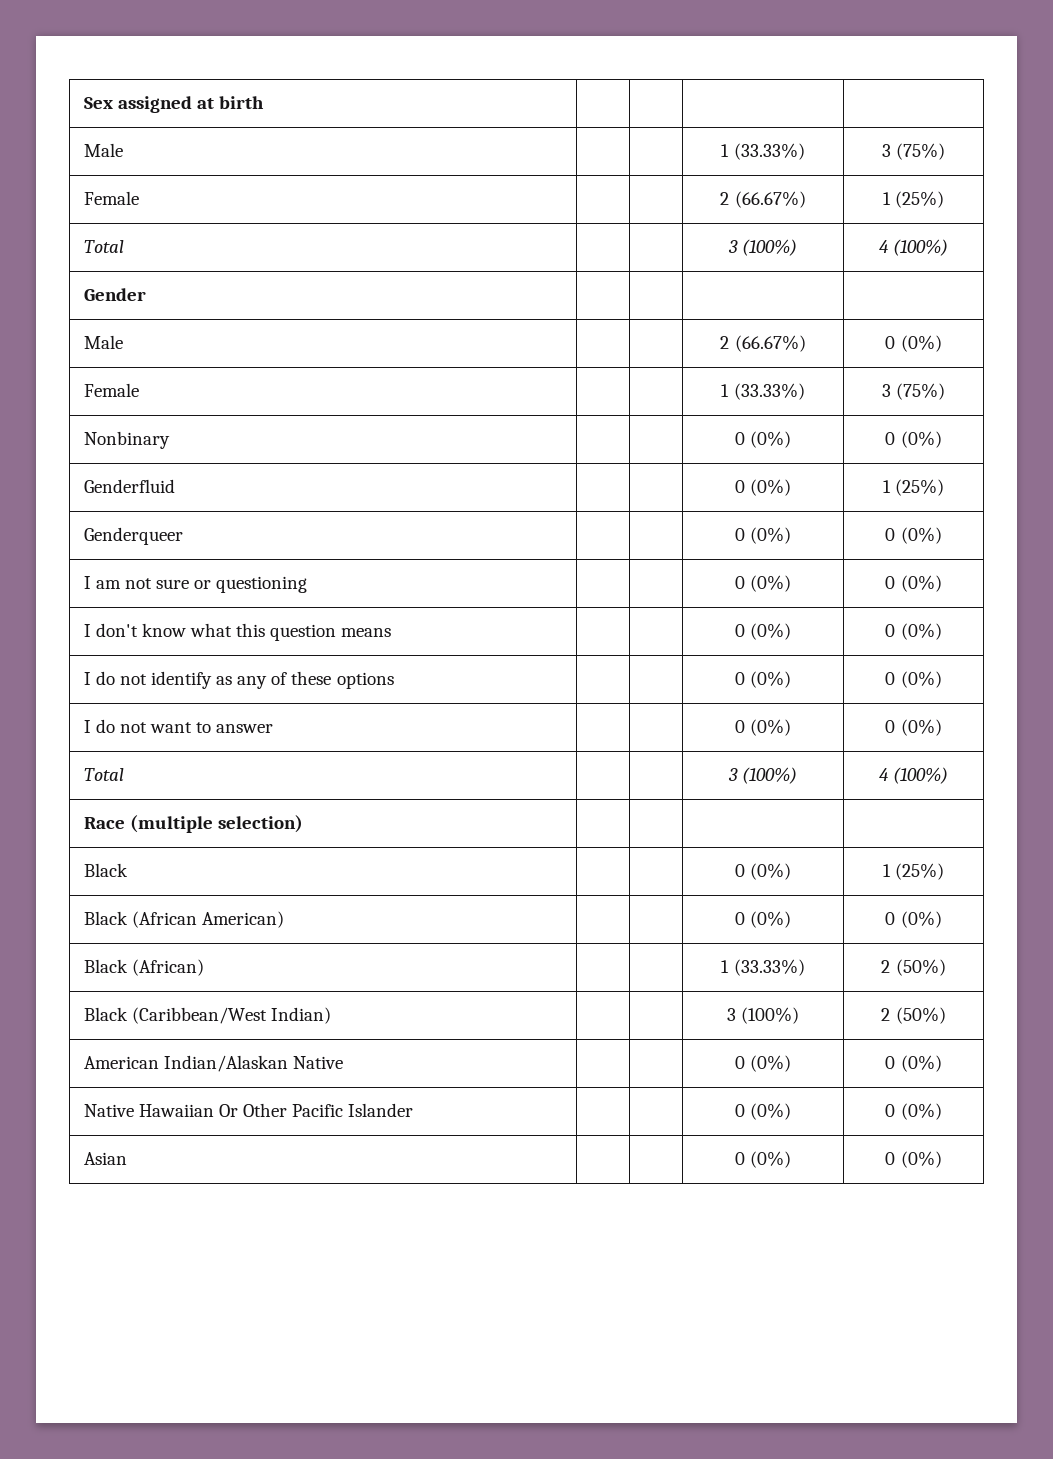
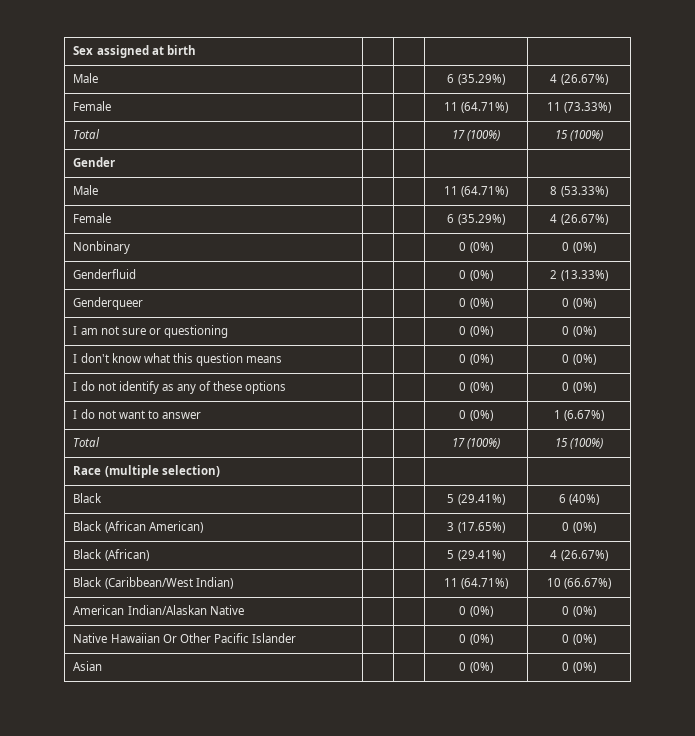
[721,143,805,160] [881,143,946,160] [83,191,139,205] [720,191,806,208] [882,191,945,208] [83,240,124,253] [727,239,798,256] [878,240,888,253] 1 (33.33%) | 3 (75%) // Female | | | 2 (66.67%) | 1 (25%) // Total | | | 3 (100%) | 4 -> [447,74,505,85] [550,74,608,85] [73,101,112,111] [443,102,509,113] [546,102,612,113] [73,129,101,139] [451,130,501,141] [554,130,568,139] 6 (35.29%) | 4 (26.67%) // Female | | | 11 (64.71%) | 11 (73.33%) // Total | | | 17 (100%) | 15
[720,335,806,352] [885,335,942,352] [83,383,139,397] [721,383,805,400] [881,383,946,400] 2 (66.67%) | 0 (0%) // Female | | | 1 (33.33%) | 3 (75%) -> [443,186,509,197] [550,186,608,197] [73,213,112,223] [447,214,505,225] [550,214,608,225] 11 (64.71%) | 8 (53.33%) // Female | | | 6 (35.29%) | 4 (26.67%)
[882,479,945,496] 1 (25%) -> [550,270,608,281] 2 (13.33%)
[885,719,942,736] [83,768,124,781] [727,767,798,784] [878,768,888,781] 0 (0%) // Total | | | 3 (100%) | 4 -> [553,410,605,421] [73,437,101,447] [451,438,501,449] [554,438,568,447] 1 (6.67%) // Total | | | 17 (100%) | 15
[734,863,792,880] [882,863,945,880] 0 (0%) | 1 (25%) -> [447,494,505,505] [558,494,600,505] 5 (29.41%) | 6 (40%)
[734,911,792,928] 0 (0%) -> [447,522,505,533] 3 (17.65%)
[721,959,805,976] [881,959,946,976] 1 (33.33%) | 2 (50%) -> [447,550,505,561] [550,550,608,561] 5 (29.41%) | 4 (26.67%)
[726,1007,800,1024] [881,1007,946,1024] 3 (100%) | 2 (50%) -> [443,578,509,589] [546,578,612,589] 11 (64.71%) | 10 (66.67%)

